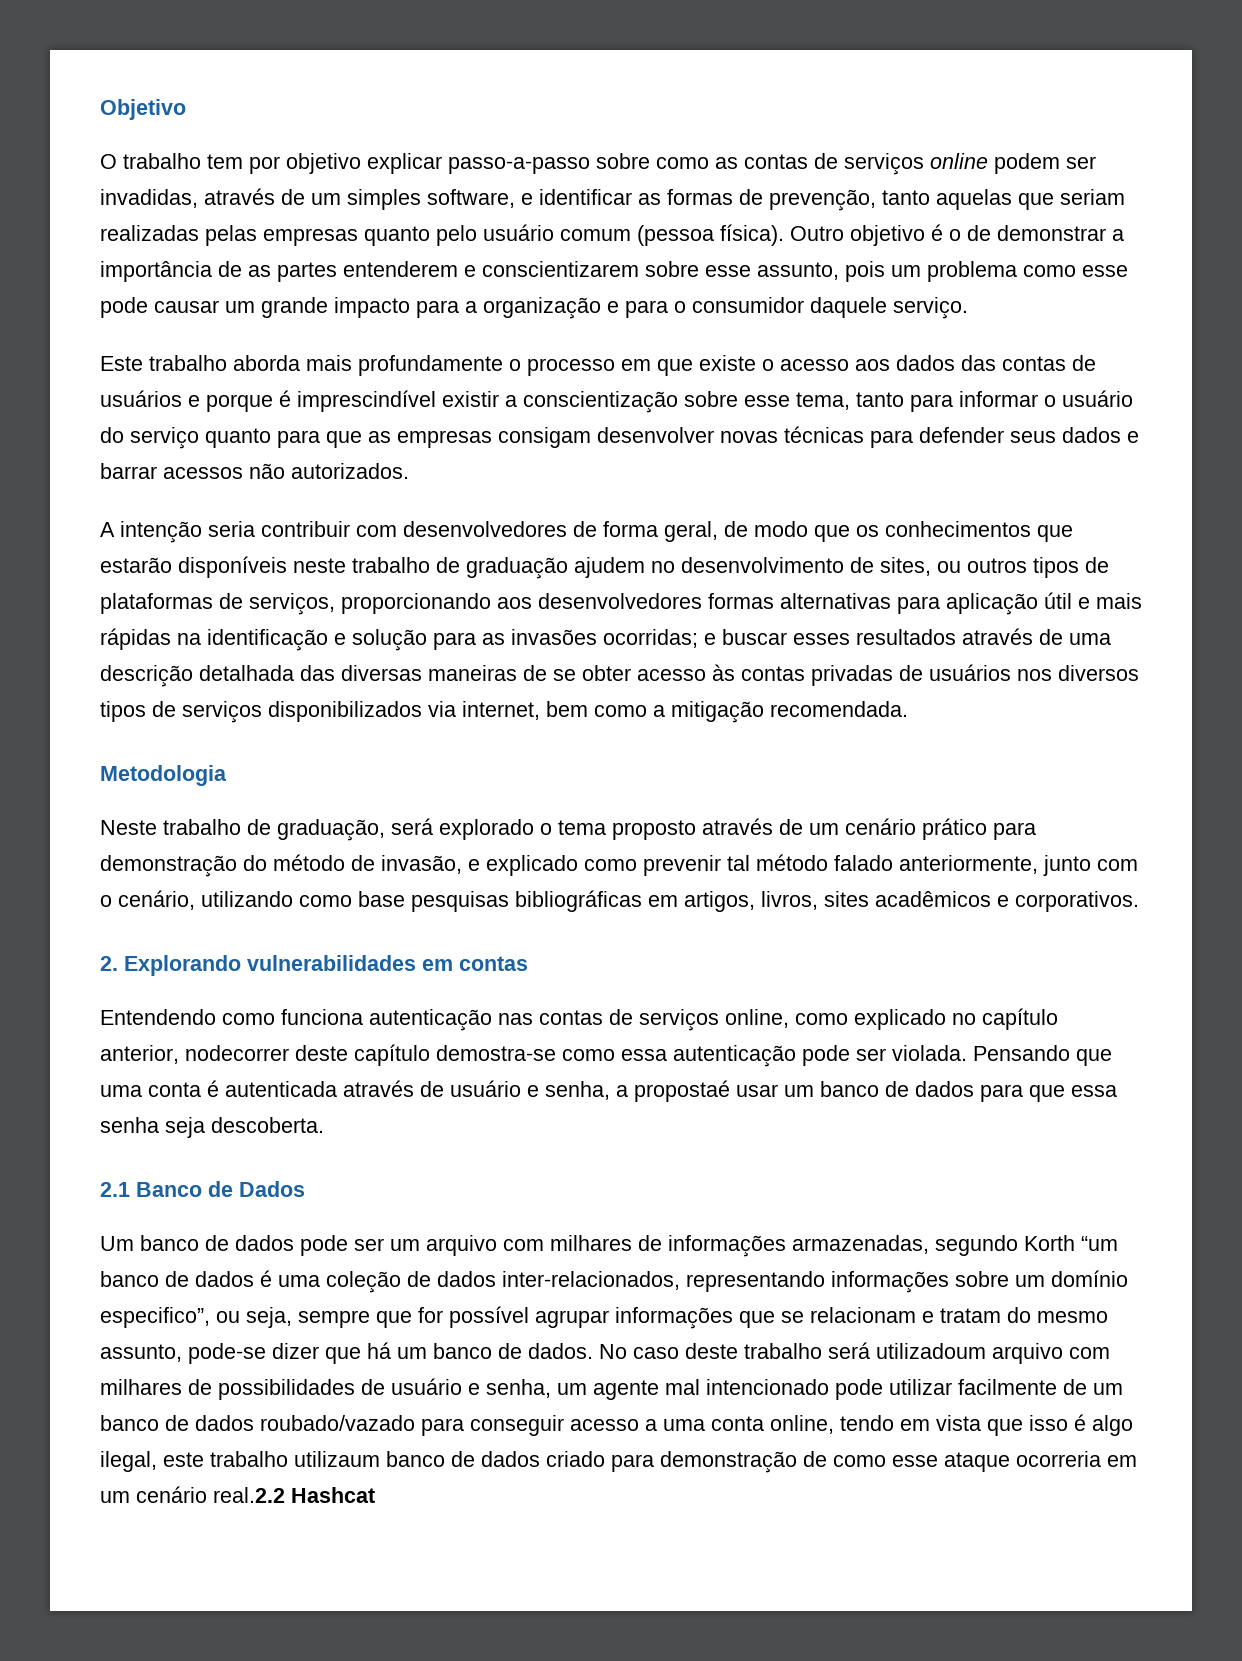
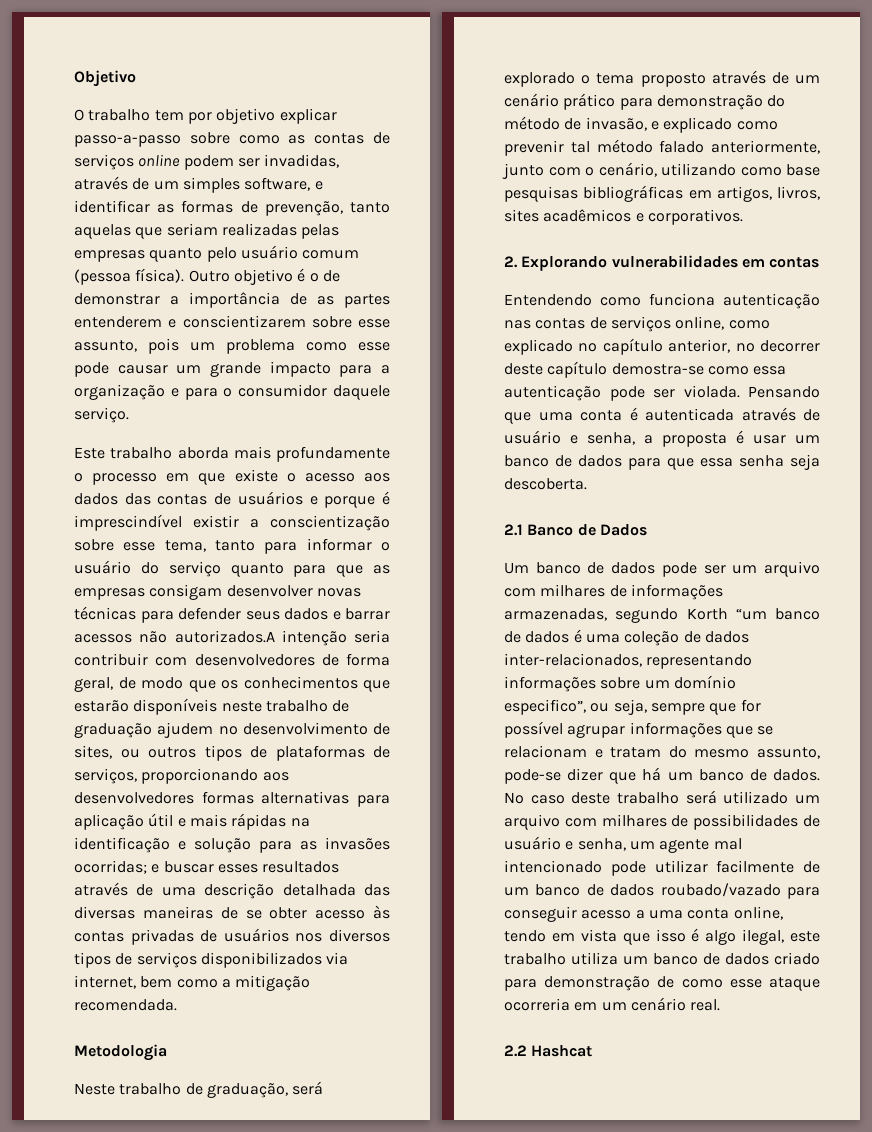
[291,463,409,479] [100,522,115,537] autorizados. // A -> [174,630,275,643] autorizados.A
[185,1045,289,1061] nodecorrer -> [735,340,820,352] no decorrer
[634,1080,730,1102] propostaé -> [662,430,744,447] proposta é
[876,1343,986,1359] utilizadoum -> [723,791,820,804] utilizado um
[294,1451,380,1467] utilizaum -> [571,952,648,965] utiliza um
[213,1487,285,1503] real.2.2 -> [690,999,721,1011] [504,1045,527,1057] real. // 2.2

